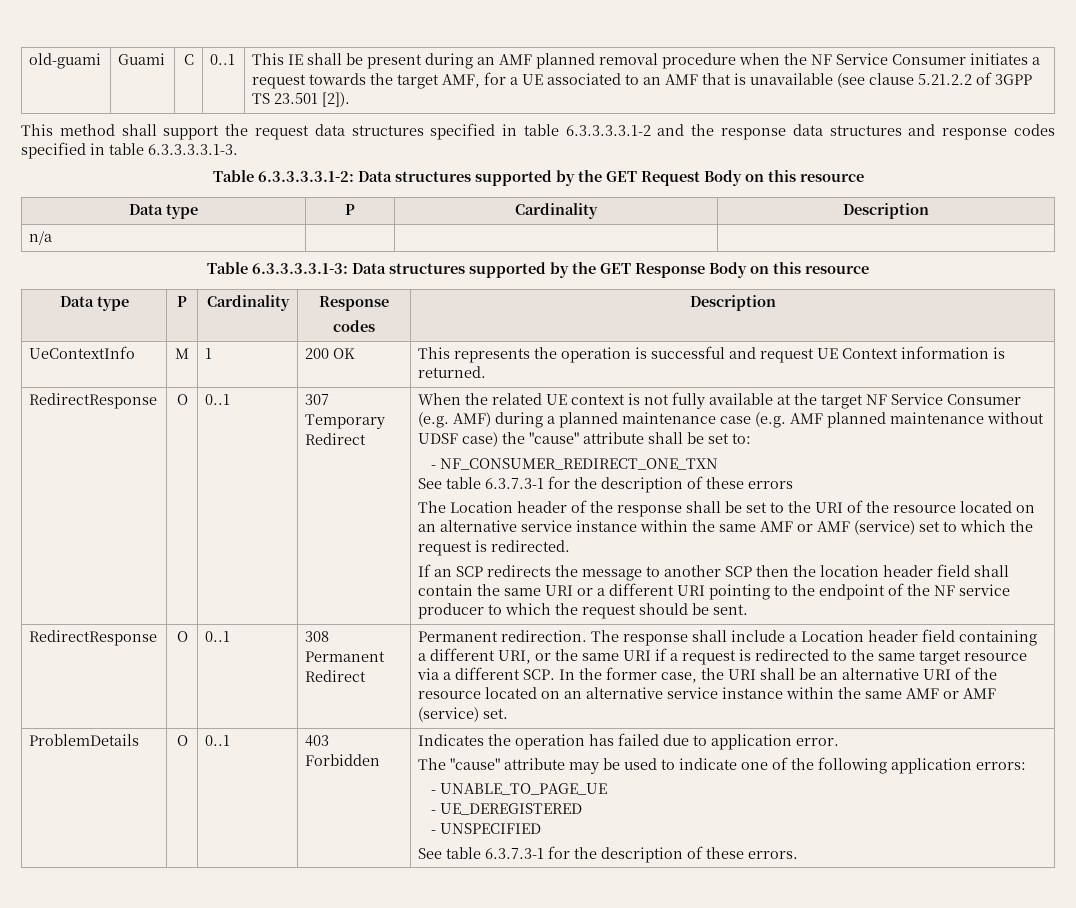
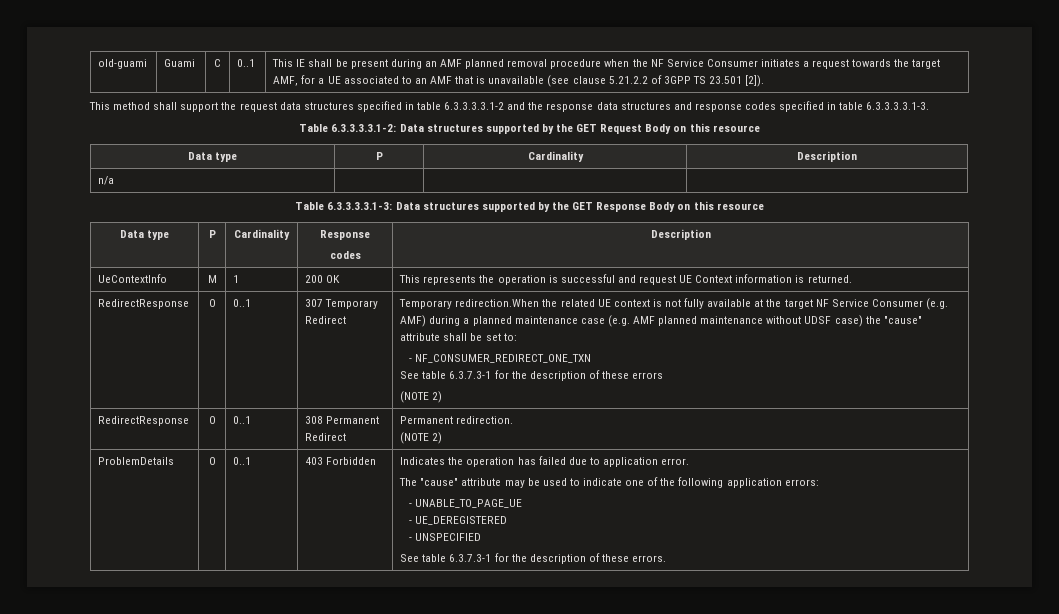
[418,393,462,405] When -> [399,299,540,309] Temporary redirection.When
[418,500,1036,517] [418,520,1034,535] [418,540,571,556] [418,564,1010,581] [418,583,1011,600] [418,603,749,619] The Location header of the response shall be set to the URI of the resource located on an alternative service instance within the same AMF or AMF (service) set to which the request is redirected. // If an SCP redirects the message to another SCP then the location header field shall contain the same URI or a different URI pointing to the endpoint of the NF service producer to which the request should be sent. -> [400,391,443,403] (NOTE 2)
[591,629,1038,646] [418,648,1028,665] [417,667,998,683] [418,687,997,699] [418,707,509,722] The response shall include a Location header field containing a different URI, or the same URI if a request is redirected to the same target resource via a different SCP. In the former case, the URI shall be an alternative URI of the resource located on an alternative service instance within the same AMF or AMF (service) set. -> [400,432,443,444] // (NOTE 2)

